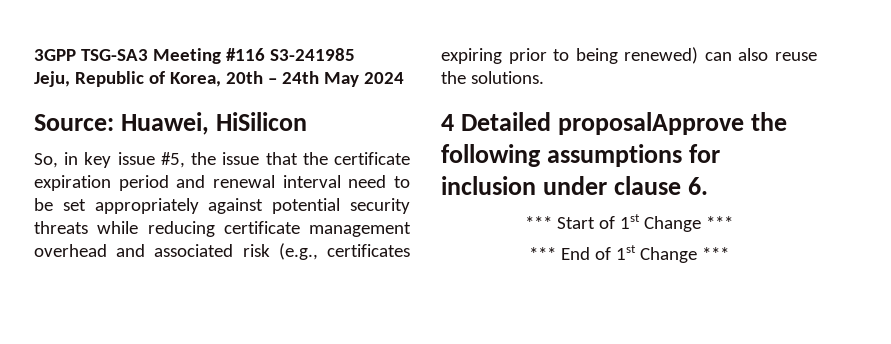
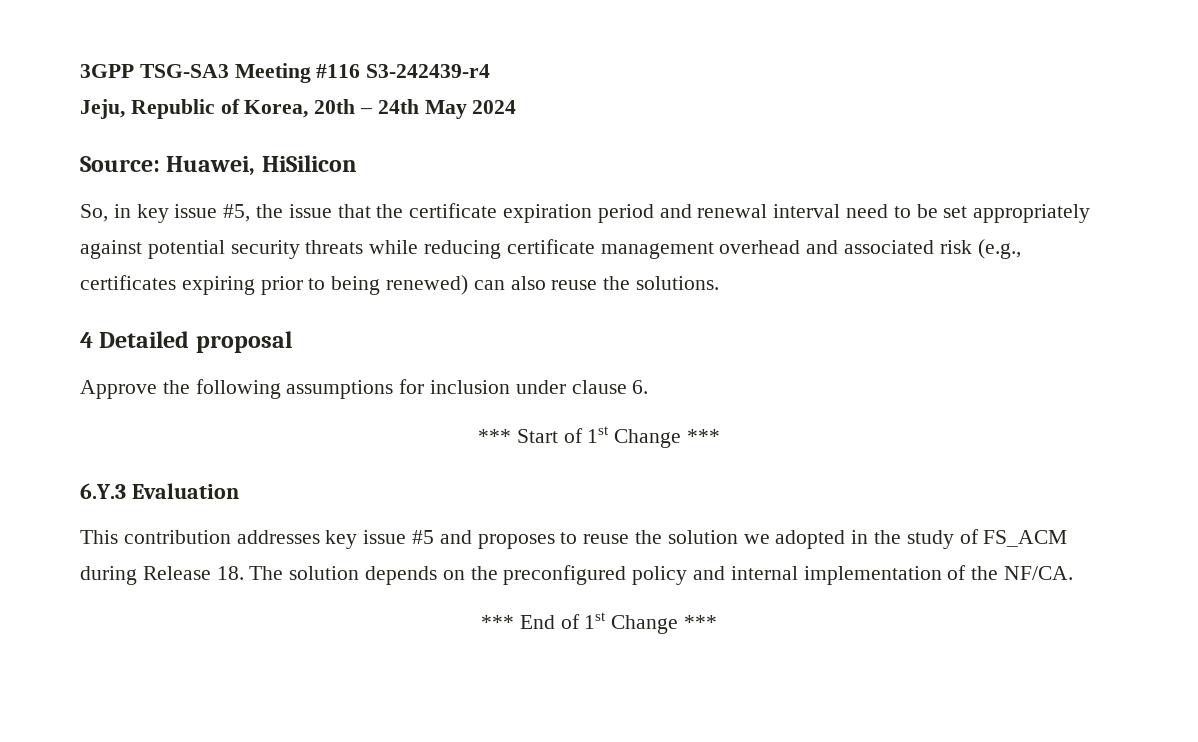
[269,48,355,61] S3-241985 -> [366,64,491,78] S3-242439-r4
[558,112,745,135] proposalApprove -> [195,331,292,353] [80,380,157,399] proposal // Approve
(733, 222) none -> [80,483,239,499] [80,529,1068,549] [80,565,1074,585] // 6.Y.3 Evaluation // This contribution addresses key issue #5 and proposes to reuse the solution we adopted in the study of FS_ACM during Release 18. The solution depends on the preconfigured policy and internal implementation of the NF/CA.

